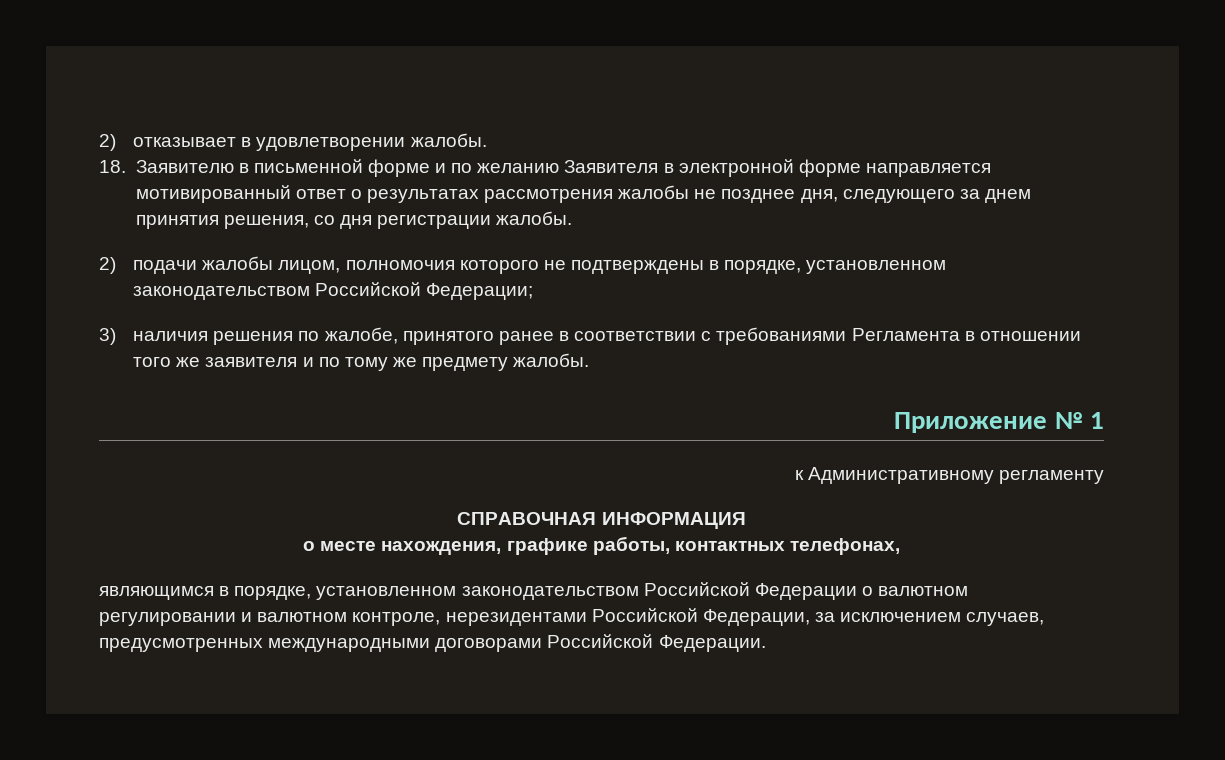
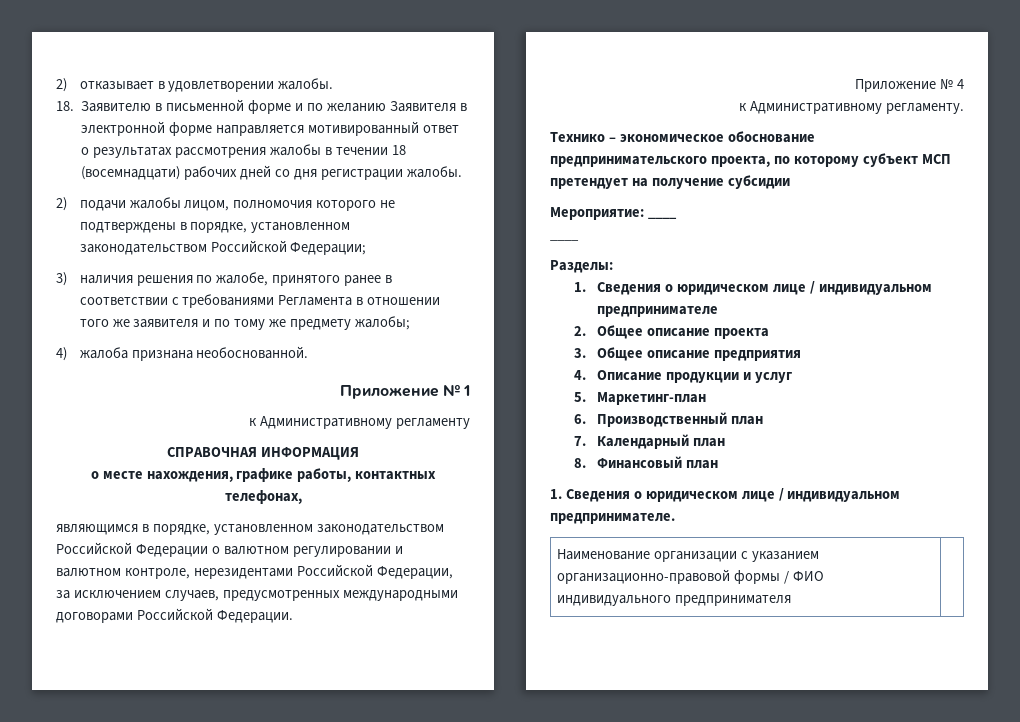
[694,189,1031,203] [135,215,309,229] не позднее дня, следующего за днем принятия решения, -> [324,145,406,155] [81,165,272,180] в течении 18 (восемнадцати) рабочих дней
[513,353,590,367] жалобы. -> [354,316,410,330] [56,346,309,361] жалобы; // 4) жалоба признана необоснованной.
(766, 643) none -> [855,79,964,92] [739,101,964,114] [550,131,815,143] [550,153,951,167] [550,175,790,189] [550,207,677,220] [550,239,579,241] [550,260,613,273] [573,281,932,295] [597,306,719,317] [573,325,770,339] [573,347,802,361] [573,370,793,383] [573,392,707,405] [573,412,764,427] [573,434,726,449] [573,456,719,469] [550,488,901,502] [550,513,675,524] [557,549,820,562] [557,569,825,584] [557,595,792,606] // Приложение № 4 // к Административному регламенту. // Технико – экономическое обоснование предпринимательского проекта, по которому субъект МСП претендует на получение субсидии // Мероприятие: ____ // ____ // Разделы: // 1. Сведения о юридическом лице / индивидуальном предпринимателе // 2. Общее описание проекта // 3. Общее описание предприятия // 4. Описание продукции и услуг // 5. Маркетинг-план // 6. Производственный план // 7. Календарный план // 8. Финансовый план // 1. Сведения о юридическом лице / индивидуальном предпринимателе. // Наименование организации с указанием организационно-правовой формы / ФИО индивидуального предпринимателя |

